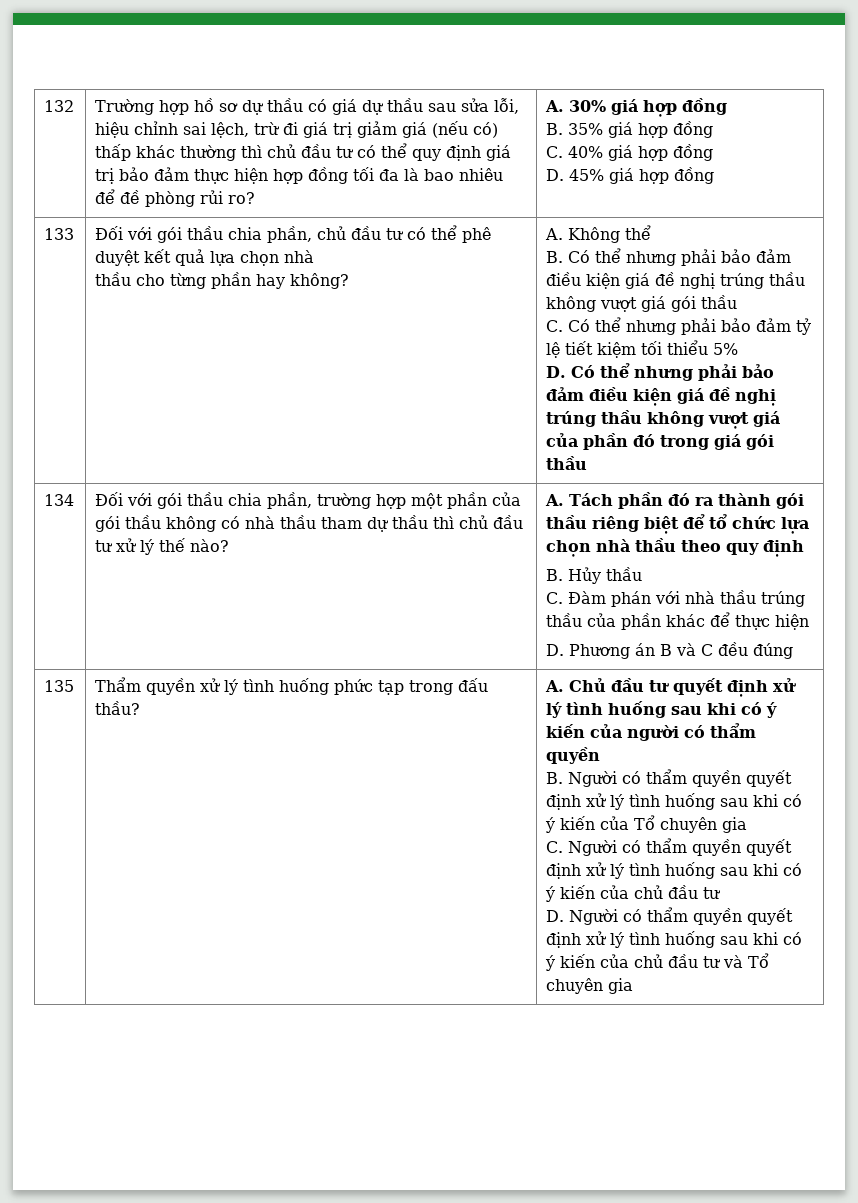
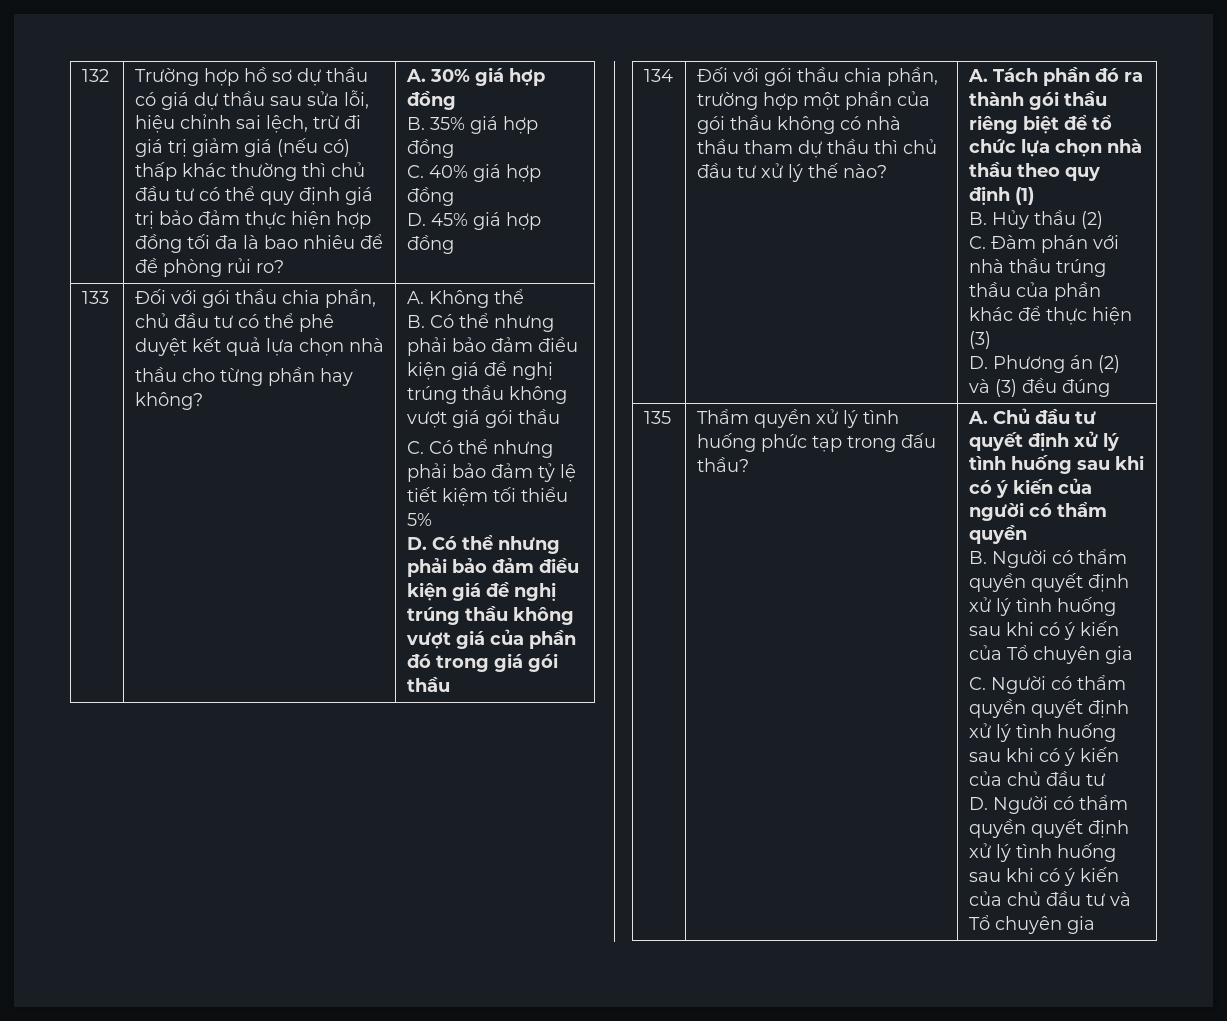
(805, 548) none -> [1014,187,1034,205] (1)
(643, 574) none -> [1080,211,1103,229] (2)
(810, 622) none -> [968,331,991,349] (3)
[660,643,714,656] B và C -> [1097,355,1120,373] [968,379,1017,397] (2) và (3)

